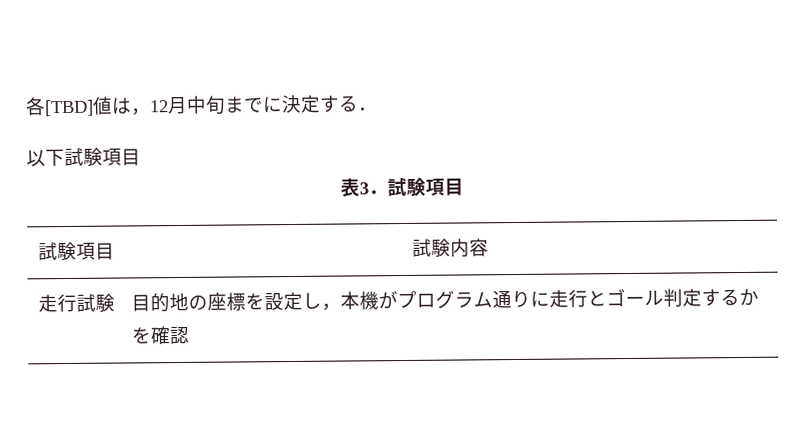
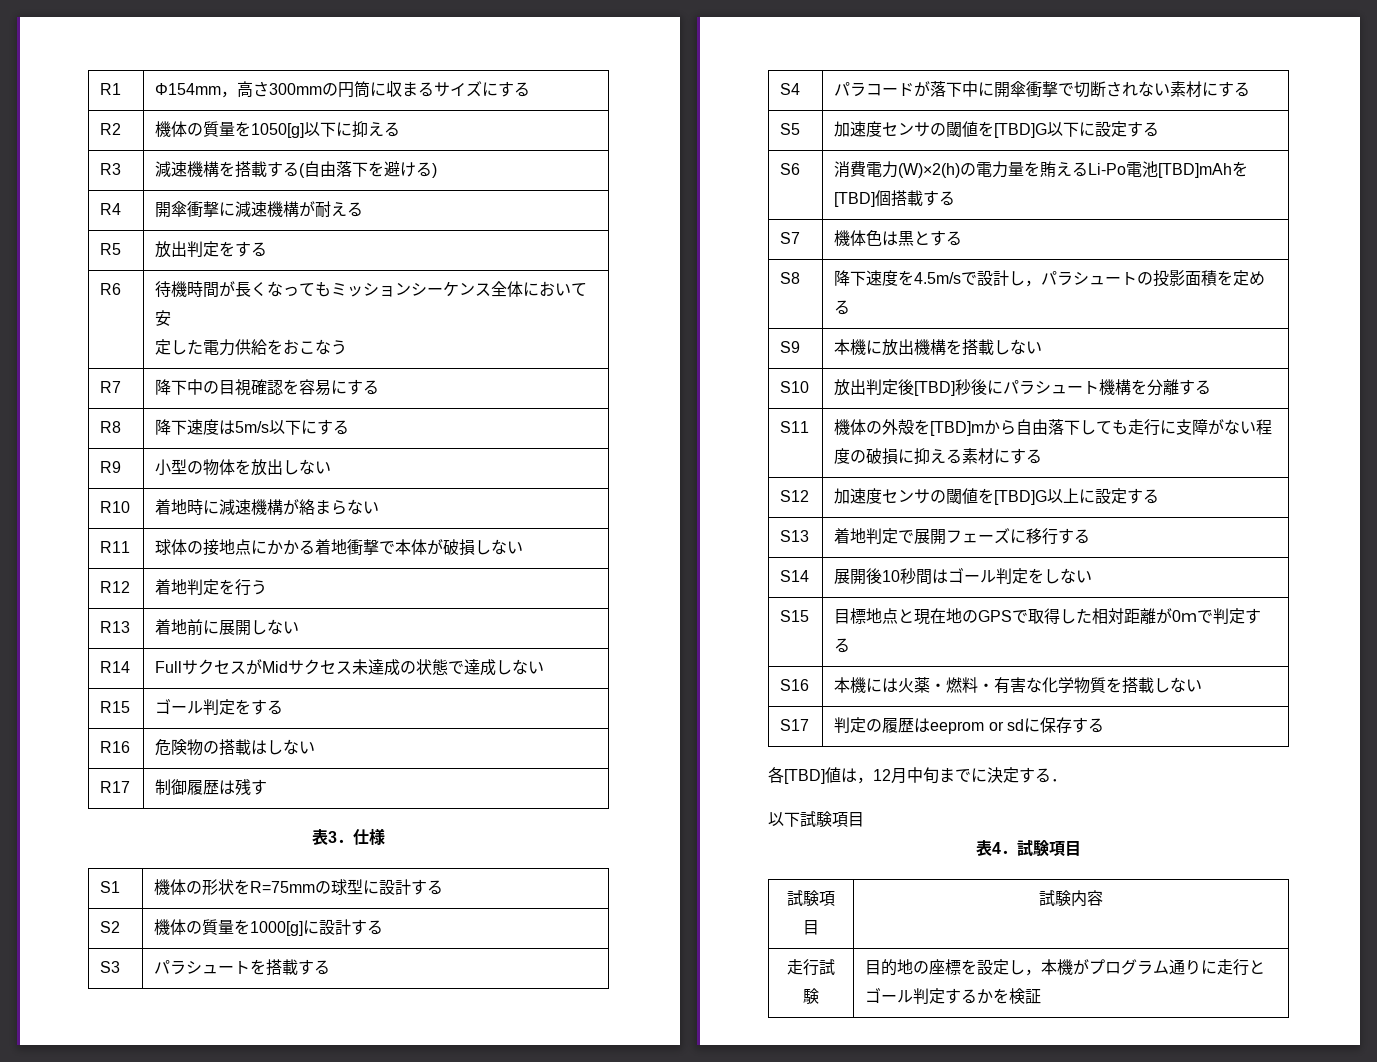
(25, 106) none -> [100,83,122,95] [155,81,531,98] [100,123,122,135] [155,121,401,138] [100,163,122,175] [155,161,438,178] [100,203,122,215] [155,201,364,218] [100,243,122,255] [155,241,268,258] [100,283,122,295] [155,281,588,298] [155,310,172,326] [155,339,348,356] [100,381,122,393] [155,379,380,396] [100,421,122,433] [155,419,350,435] [100,461,122,473] [155,459,332,476] [100,501,131,513] [155,499,380,516] [100,541,131,553] [155,539,524,556] [100,581,131,593] [155,579,268,596] [100,621,131,633] [155,619,300,636] [100,661,131,673] [155,659,545,676] [100,701,131,713] [155,698,284,715] [100,741,131,753] [155,739,316,756] [100,781,131,793] [155,779,268,796] [312,828,385,845] [100,881,121,893] [154,879,444,895] [100,921,121,933] [154,919,384,936] [100,961,121,973] [154,959,331,976] [780,83,801,95] [834,81,1251,98] [780,123,801,135] [834,121,1160,138] [780,163,801,175] [834,161,1249,178] [834,190,956,207] [780,232,801,244] [834,230,963,246] [780,272,801,284] [834,270,1266,287] [834,300,851,315] [780,341,801,353] [834,339,1043,356] [780,381,810,393] [834,379,1212,396] [780,421,810,433] [834,419,1273,436] [834,448,1043,465] [780,490,810,502] [834,488,1160,505] [780,530,810,542] [834,528,1091,545] [780,570,810,582] [834,567,1093,585] [780,610,810,622] [834,608,1262,625] [834,638,851,653] [780,679,810,691] [834,677,1203,694] [780,719,810,731] [834,717,1104,734] R1 | Φ154mm，高さ300mmの円筒に収まるサイズにする // R2 | 機体の質量を1050[g]以下に抑える // R3 | 減速機構を搭載する(自由落下を避ける) // R4 | 開傘衝撃に減速機構が耐える // R5 | 放出判定をする // R6 | 待機時間が長くなってもミッションシーケンス全体において安 // 定した電力供給をおこなう // R7 | 降下中の目視確認を容易にする // R8 | 降下速度は5m/s以下にする // R9 | 小型の物体を放出しない // R10 | 着地時に減速機構が絡まらない // R11 | 球体の接地点にかかる着地衝撃で本体が破損しない // R12 | 着地判定を行う // R13 | 着地前に展開しない // R14 | FullサクセスがMidサクセス未達成の状態で達成しない // R15 | ゴール判定をする // R16 | 危険物の搭載はしない // R17 | 制御履歴は残す // 表3．仕様 // S1 | 機体の形状をR=75mmの球型に設計する // S2 | 機体の質量を1000[g]に設計する // S3 | パラシュートを搭載する // S4 | パラコードが落下中に開傘衝撃で切断されない素材にする // S5 | 加速度センサの閾値を[TBD]G以下に設定する // S6 | 消費電力(W)×2(h)の電力量を賄えるLi-Po電池[TBD]mAhを[TBD]個搭載する // S7 | 機体色は黒とする // S8 | 降下速度を4.5m/sで設計し，パラシュートの投影面積を定める // S9 | 本機に放出機構を搭載しない // S10 | 放出判定後[TBD]秒後にパラシュート機構を分離する // S11 | 機体の外殻を[TBD]mから自由落下しても走行に支障がない程度の破損に抑える素材にする // S12 | 加速度センサの閾値を[TBD]G以上に設定する // S13 | 着地判定で展開フェーズに移行する // S14 | 展開後10秒間はゴール判定をしない // S15 | 目標地点と現在地のGPSで取得した相対距離が0ｍで判定する // S16 | 本機には火薬・燃料・有害な化学物質を搭載しない // S17 | 判定の履歴はeeprom or sdに保存する //
[358,182,369,195] 3 -> [992,842,1001,854] 4
[149,325,190,345] 確認 -> [1009,988,1042,1004] 検証

